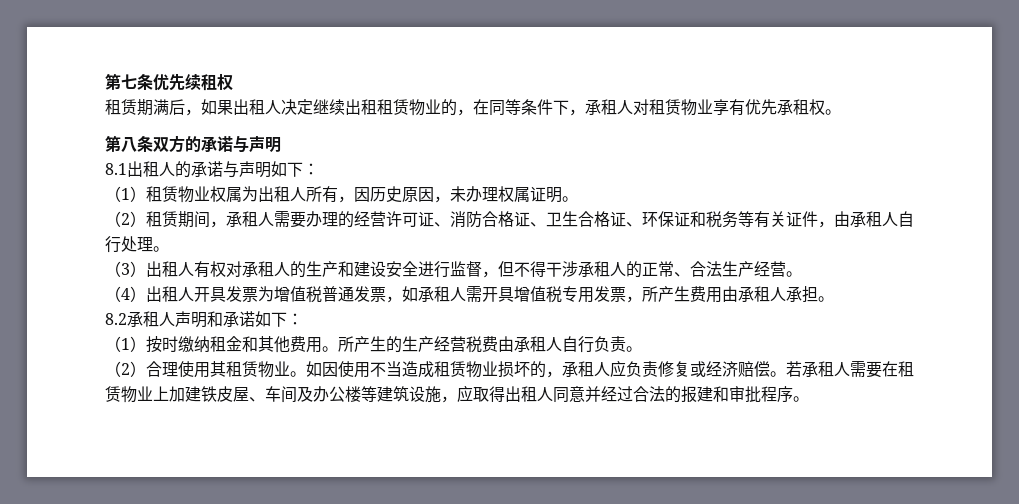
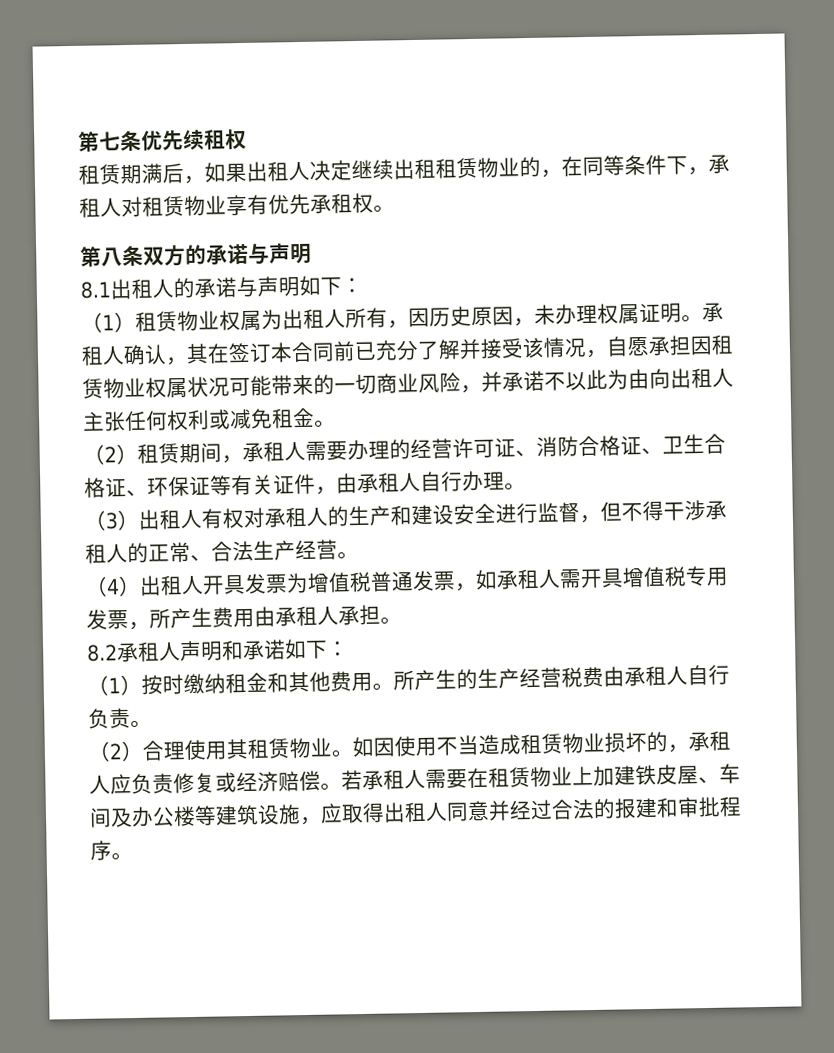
(578, 199) none -> [702,302,724,322] [81,334,734,366] [82,367,734,399] [82,407,336,432] 承租人确认，其在签订本合同前已充分了解并接受该情况，自愿承担因租赁物业权属状况可能带来的一切商业风险，并承诺不以此为由向出租人主张任何权利或减免租金。
[690,211,738,228] 和税务 -> (211, 485) none
[121,236,137,252] 处 -> [462,470,484,492] 办

